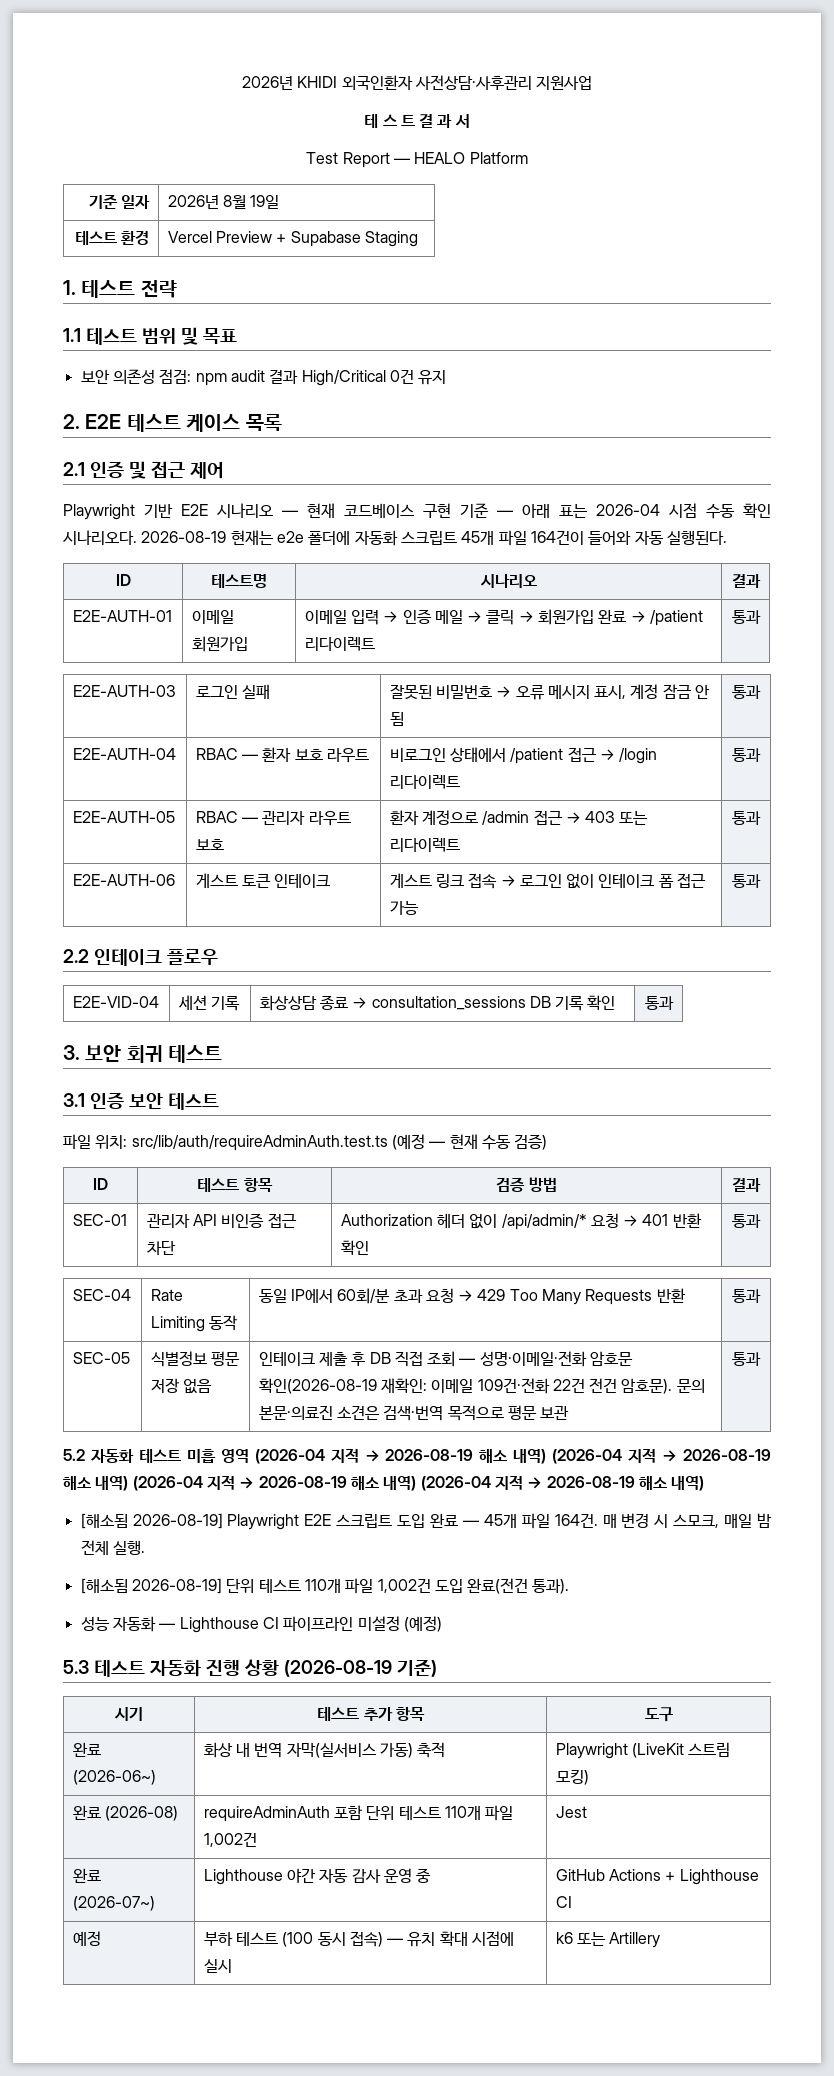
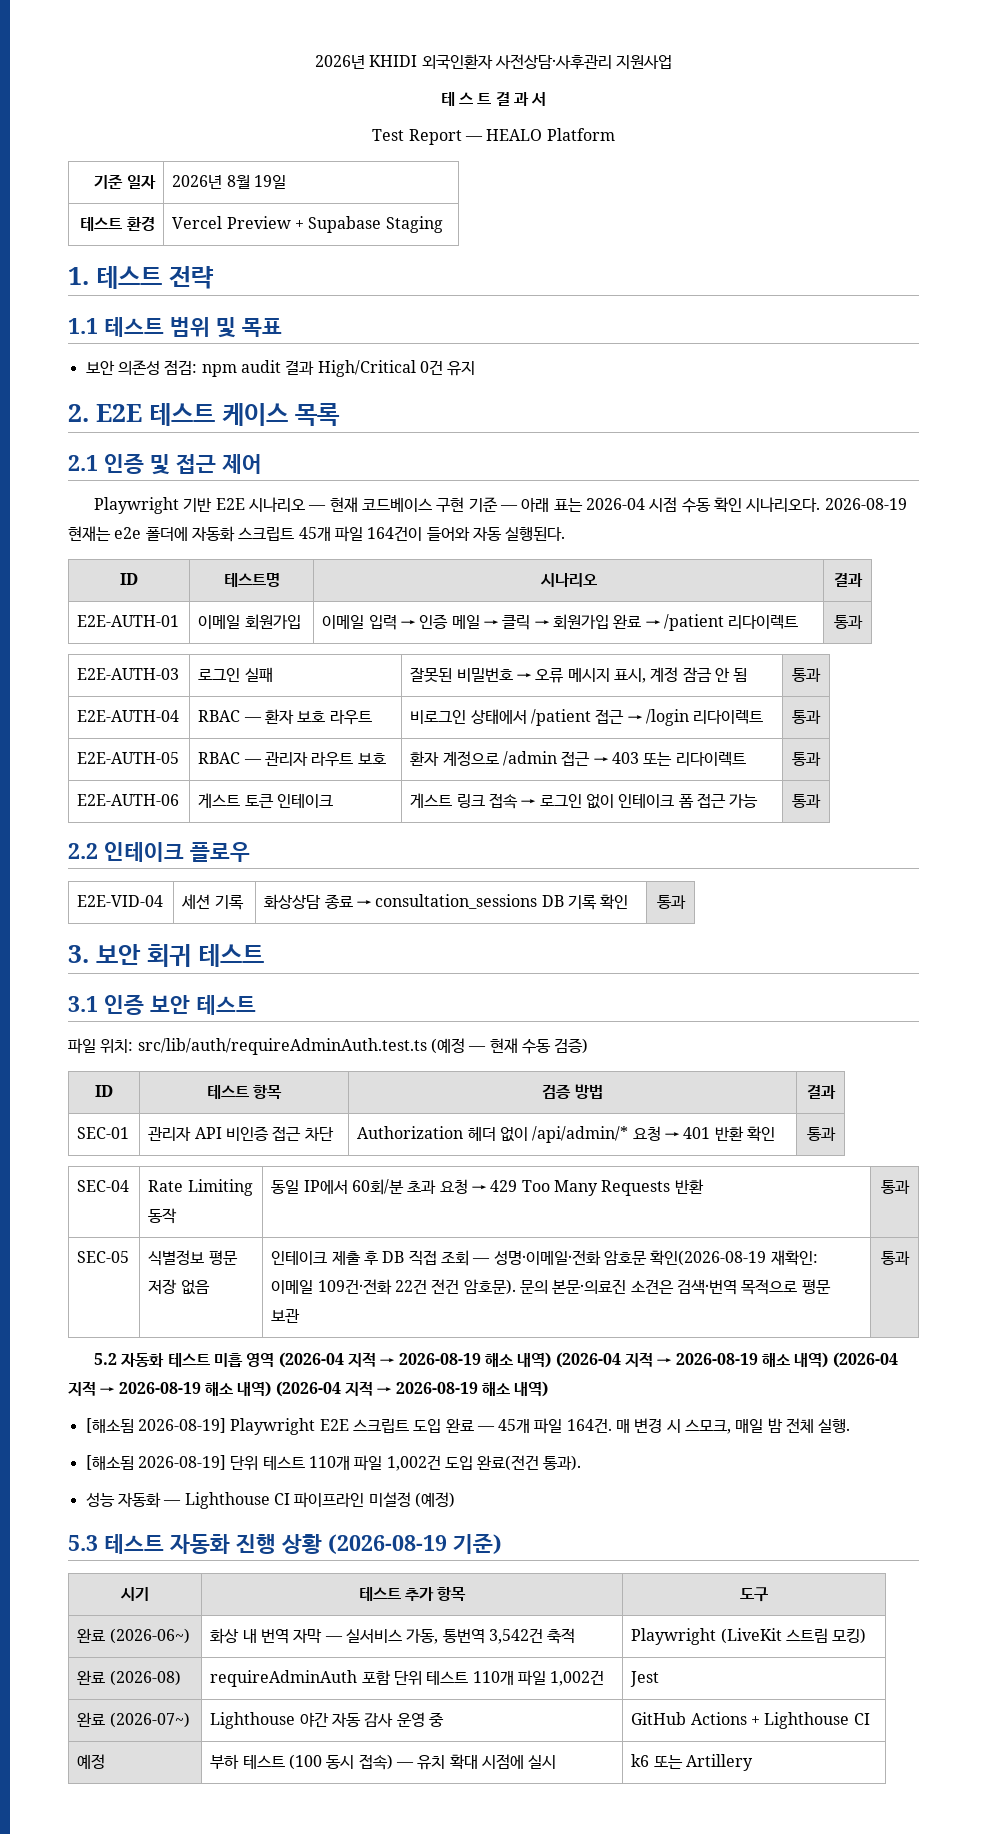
[286,1743,413,1758] 자막(실서비스 가동) -> [293,1628,543,1644] 자막 — 실서비스 가동, 통번역 3,542건

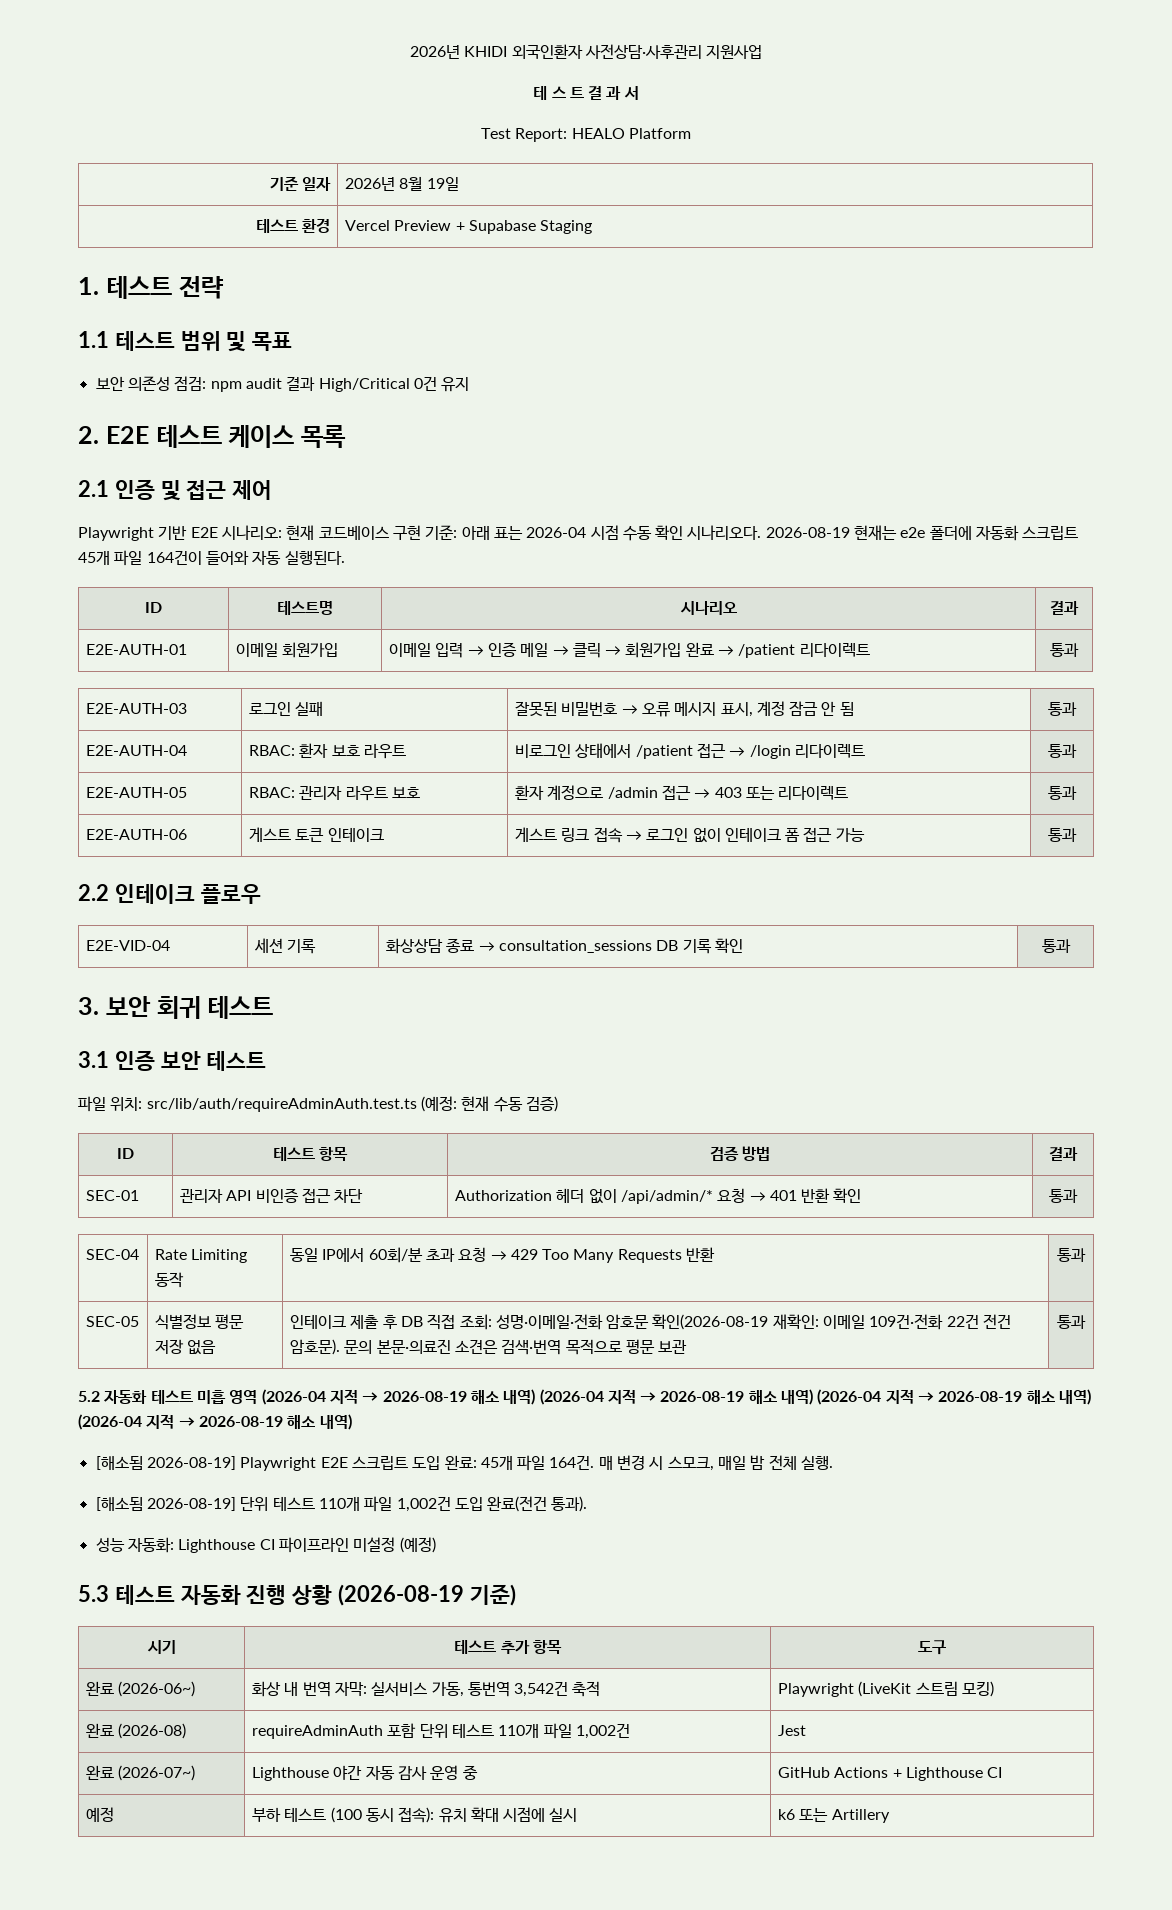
[408,129,483,145] Report — -> [515,128,568,142] Report:
[249,497,327,512] 시나리오 — -> [221,525,282,540] 시나리오:
[468,497,519,512] 기준 — -> [425,525,458,540] 기준:
[198,710,262,722] RBAC — -> [248,745,295,756] RBAC:
[198,752,262,764] RBAC — -> [248,787,295,798] RBAC:
[430,1038,487,1054] (예정 — -> [420,1096,457,1112] (예정:
[440,1250,491,1266] 조회 — -> [459,1314,492,1330] 조회:
[445,1418,495,1433] 완료 — -> [444,1455,477,1470] 완료:
[117,1492,182,1508] 자동화 — -> [127,1537,174,1553] 자동화:
[293,1629,343,1643] 자막 — -> [334,1682,367,1696] 자막:
[358,1754,414,1770] 접속) — -> [398,1807,435,1823] 접속):

